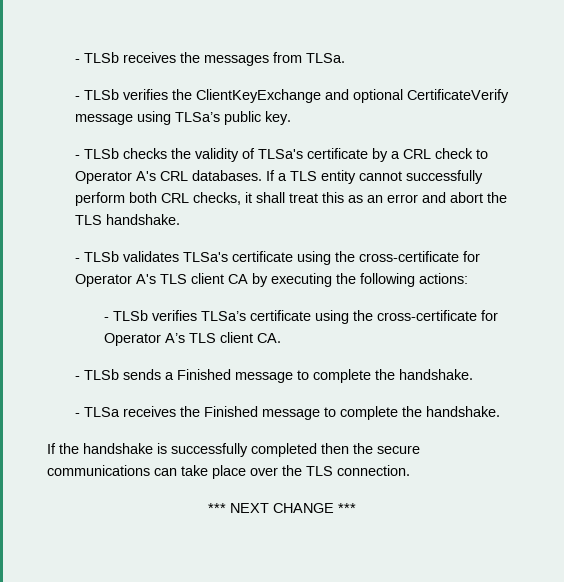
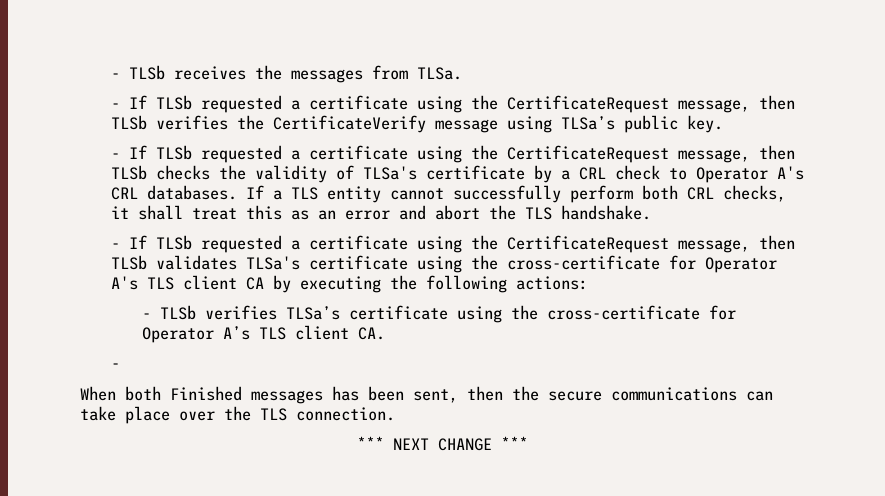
[84,89,404,103] TLSb verifies the ClientKeyExchange and optional -> [129,95,796,113] [111,115,265,130] If TLSb requested a certificate using the CertificateRequest message, then TLSb verifies the
(81, 157) none -> [129,145,796,163] If TLSb requested a certificate using the CertificateRequest message, then
(81, 260) none -> [129,235,796,253] If TLSb requested a certificate using the CertificateRequest message, then
[84,369,474,383] [75,406,501,420] [47,443,317,457] TLSb sends a Finished message to complete the handshake. // - TLSa receives the Finished message to complete the handshake. // If the handshake is successfully completed -> [80,386,458,404] // When both Finished messages has been sent,

